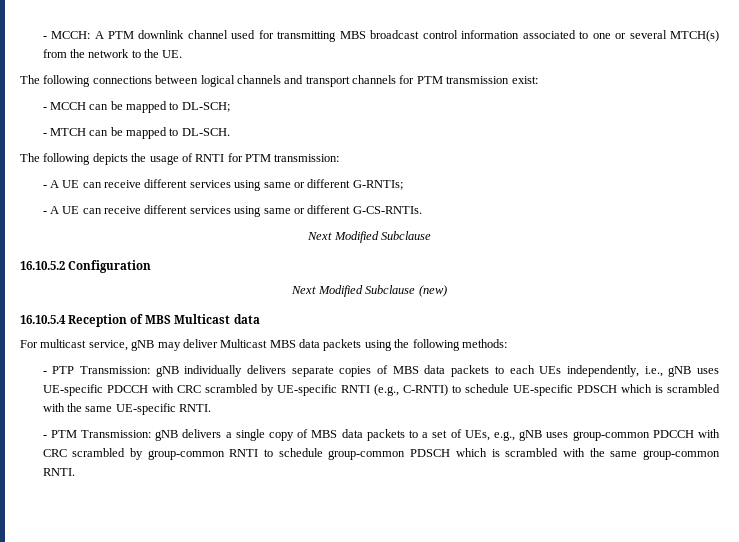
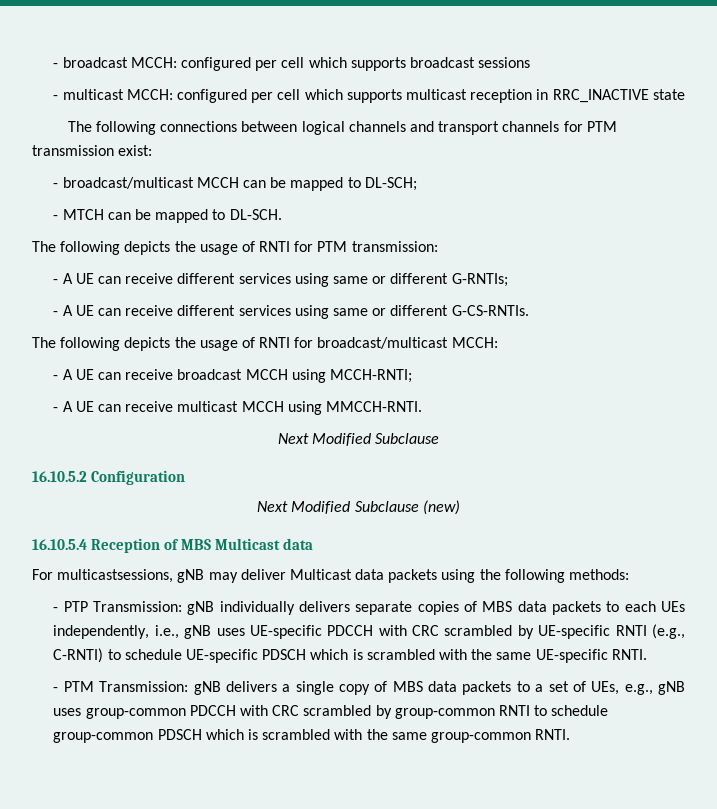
[42,30,719,42] [42,49,183,58] - MCCH: A PTM downlink channel used for transmitting MBS broadcast control information associated to one or several MTCH(s) from the network to the UE. -> [53,57,531,71] [53,89,685,103] - broadcast MCCH: configured per cell which supports broadcast sessions // - multicast MCCH: configured per cell which supports multicast reception in RRC_INACTIVE state
(47, 108) none -> [62,177,194,189] broadcast/multicast
(422, 210) none -> [32,337,498,351] [53,369,412,383] [53,401,422,415] // The following depicts the usage of RNTI for broadcast/multicast MCCH: // - A UE can receive broadcast MCCH using MCCH-RNTI; // - A UE can receive multicast MCCH using MMCCH-RNTI.
[40,339,128,351] multicast service, -> [57,569,174,583] multicastsessions,
[269,340,296,348] MBS -> (352, 574) none

